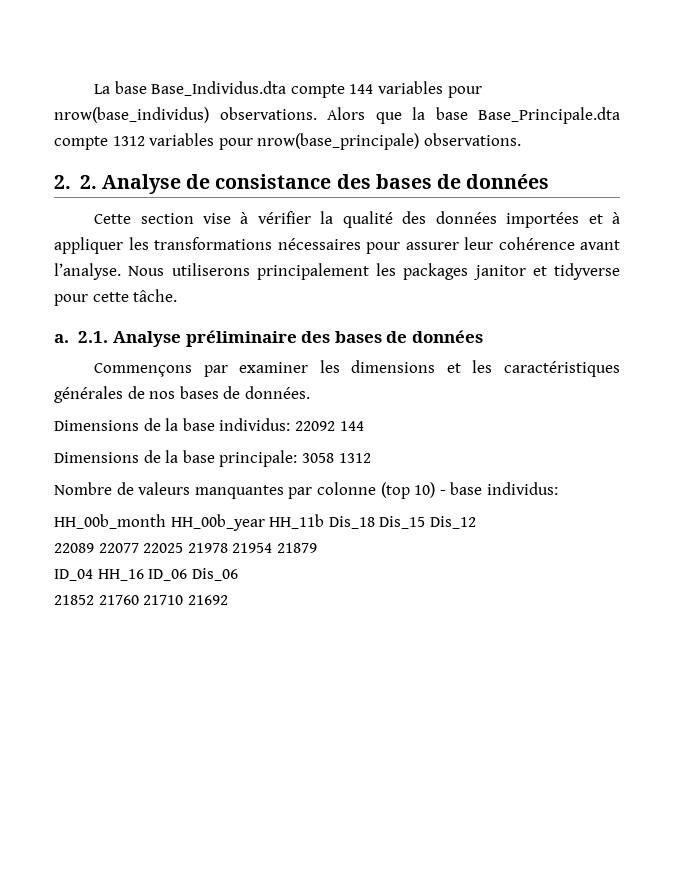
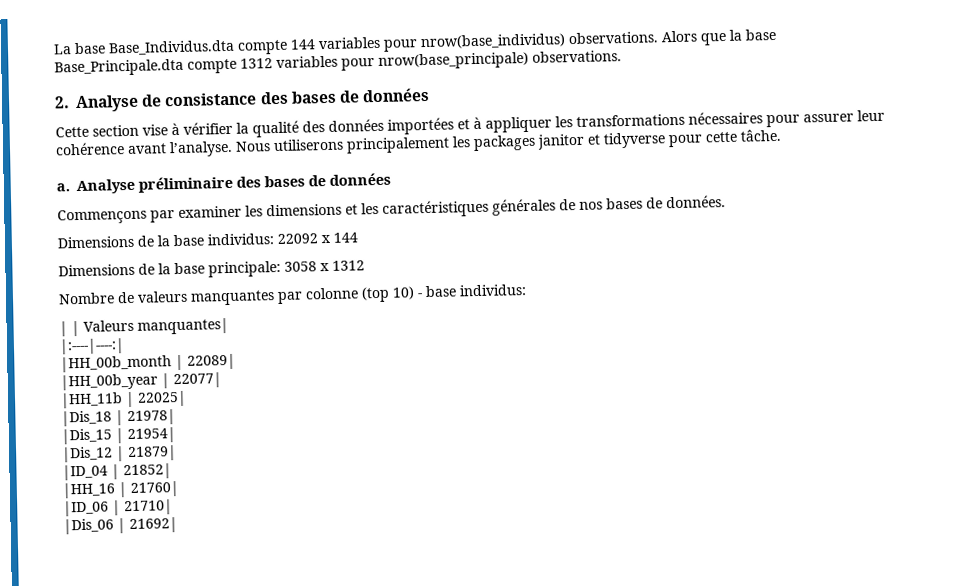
[79,175,97,189] 2. -> (70, 102) none
[78,331,109,343] 2.1. -> (70, 187) none
(335, 426) none -> [321,234,331,244] x
(334, 458) none -> [320,262,330,272] x
[54,514,476,531] [54,543,317,553] [54,568,238,581] [54,595,228,605] HH_00b_month HH_00b_year HH_11b Dis_18 Dis_15 Dis_12 // 22089 22077 22025 21978 21954 21879 // ID_04 HH_16 ID_06 Dis_06 // 21852 21760 21710 21692 -> [59,318,229,337] [59,338,125,355] [60,353,236,373] [60,372,222,391] [60,390,187,409] [61,409,176,427] [61,427,176,445] [62,445,177,463] [62,463,172,481] [62,481,180,499] [63,499,173,517] [63,517,178,535] | | Valeurs manquantes| // |:----|----:| // |HH_00b_month | 22089| // |HH_00b_year | 22077| // |HH_11b | 22025| // |Dis_18 | 21978| // |Dis_15 | 21954| // |Dis_12 | 21879| // |ID_04 | 21852| // |HH_16 | 21760| // |ID_06 | 21710| // |Dis_06 | 21692|

